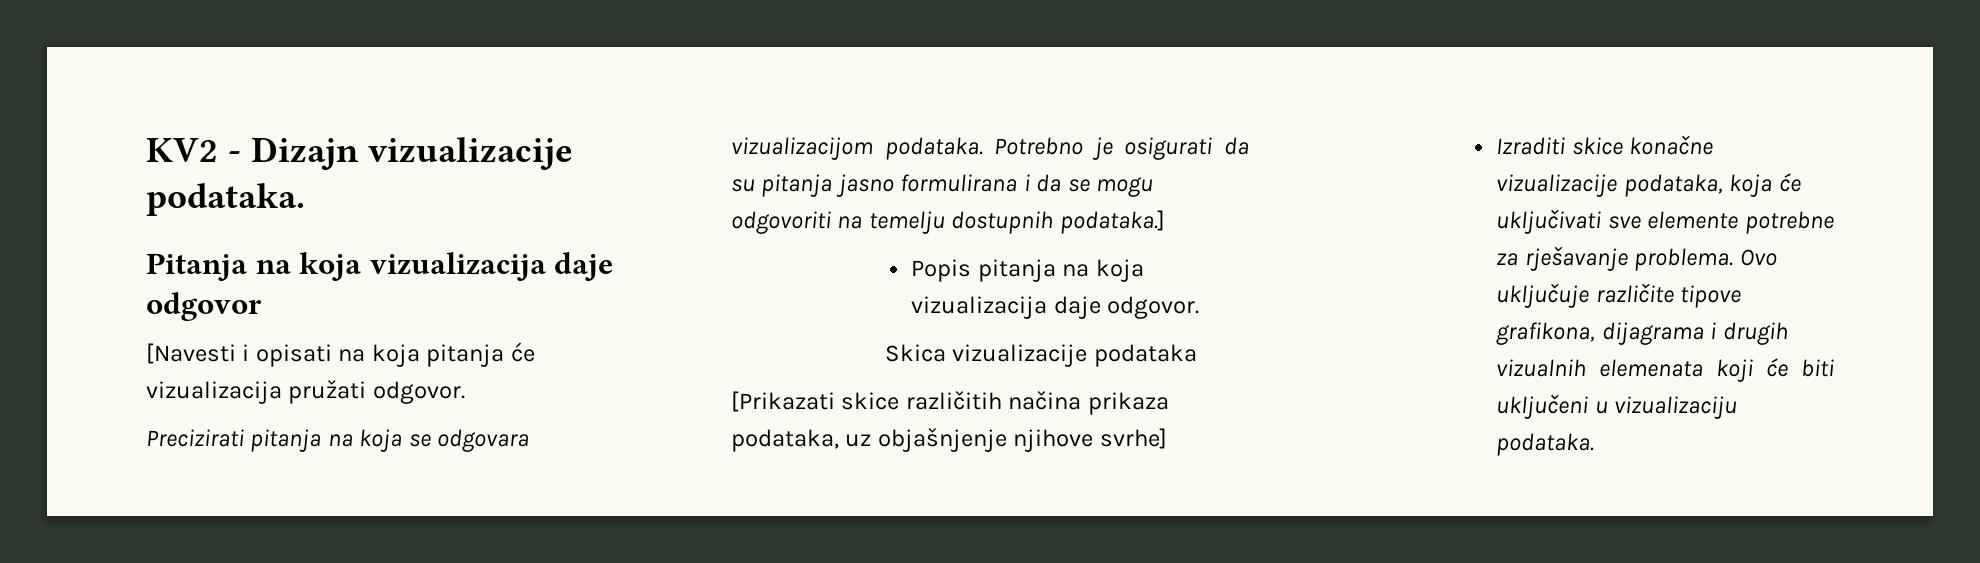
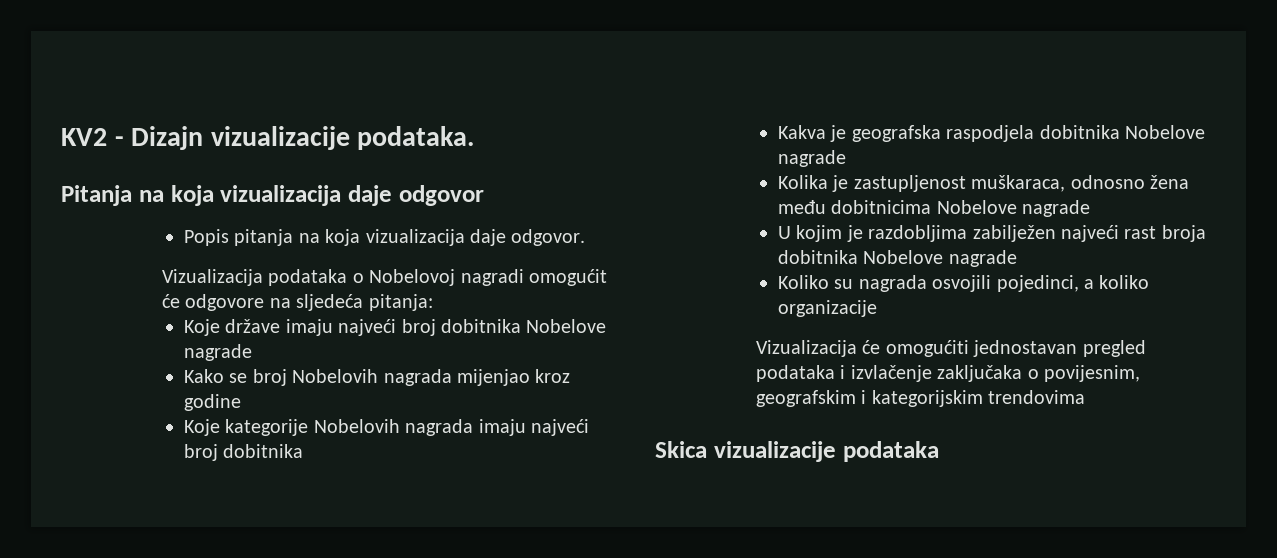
[146,342,535,367] [146,380,465,404] [146,429,530,452] [731,137,1249,160] [731,174,1154,197] [731,210,1165,234] // [Navesti i opisati na koja pitanja će vizualizacija pružati odgovor. // Precizirati pitanja na koja se odgovara vizualizacijom podataka. Potrebno je osigurati da su pitanja jasno formulirana i da se mogu odgovoriti na temelju dostupnih podataka.] -> (484, 195) none
[884,344,1197,367] [731,391,1169,415] [731,428,1167,452] [1496,135,1714,155] [1496,173,1801,197] [1496,209,1834,234] [1496,246,1777,271] [1496,283,1742,308] [1496,322,1788,345] [1496,358,1834,382] [1496,394,1738,419] [1496,433,1595,456] Skica vizualizacije podataka // [Prikazati skice različitih načina prikaza podataka, uz objašnjenje njihove svrhe] // Izraditi skice konačne vizualizacije podataka, koja će uključivati sve elemente potrebne za rješavanje problema. Ovo uključuje različite tipove grafikona, dijagrama i drugih vizualnih elemenata koji će biti uključeni u vizualizaciju podataka. -> [161,269,607,286] [161,294,433,311] [183,319,607,336] [183,344,252,361] [183,369,571,386] [183,394,241,411] [183,419,589,436] [183,444,304,461] [777,125,1205,142] [777,150,846,167] [777,175,1189,192] [777,200,1091,217] [777,225,1206,242] [777,250,1017,267] [777,275,1150,292] [777,300,877,317] [755,340,1146,357] [755,365,1140,382] [755,390,1086,407] [655,441,939,462] Vizualizacija podataka o Nobelovoj nagradi omogućit će odgovore na sljedeća pitanja: // Koje države imaju najveći broj dobitnika Nobelove nagrade // Kako se broj Nobelovih nagrada mijenjao kroz godine // Koje kategorije Nobelovih nagrada imaju najveći broj dobitnika // Kakva je geografska raspodjela dobitnika Nobelove nagrade // Kolika je zastupljenost muškaraca, odnosno žena među dobitnicima Nobelove nagrade // U kojim je razdobljima zabilježen najveći rast broja dobitnika Nobelove nagrade // Koliko su nagrada osvojili pojedinci, a koliko organizacije // Vizualizacija će omogućiti jednostavan pregled podataka i izvlačenje zaključaka o povijesnim, geografskim i kategorijskim trendovima // Skica vizualizacije podataka

